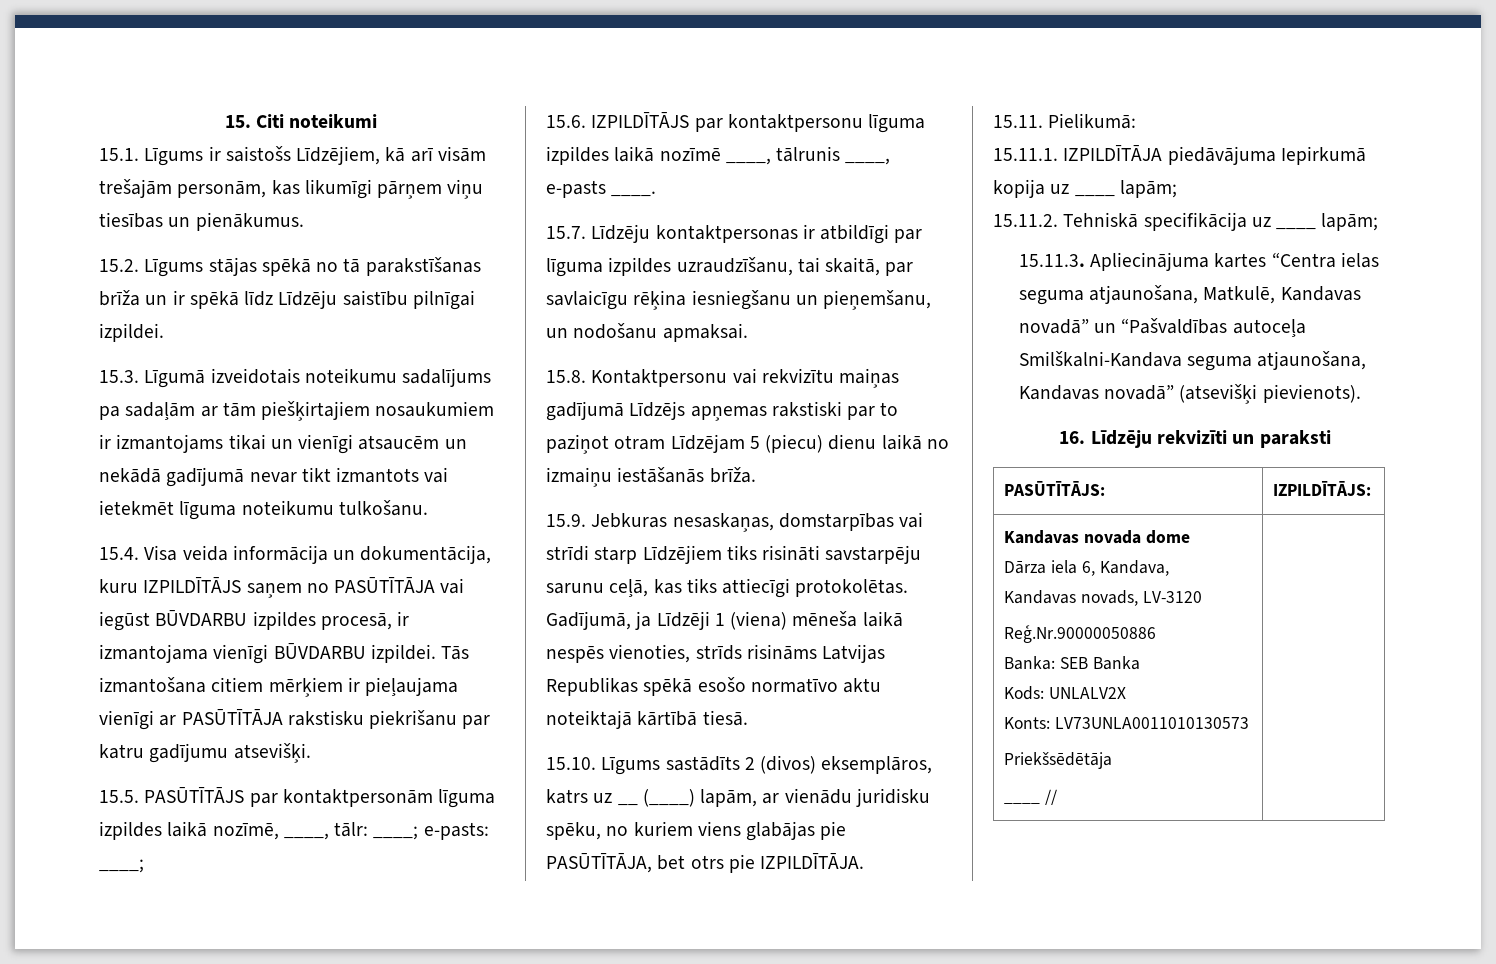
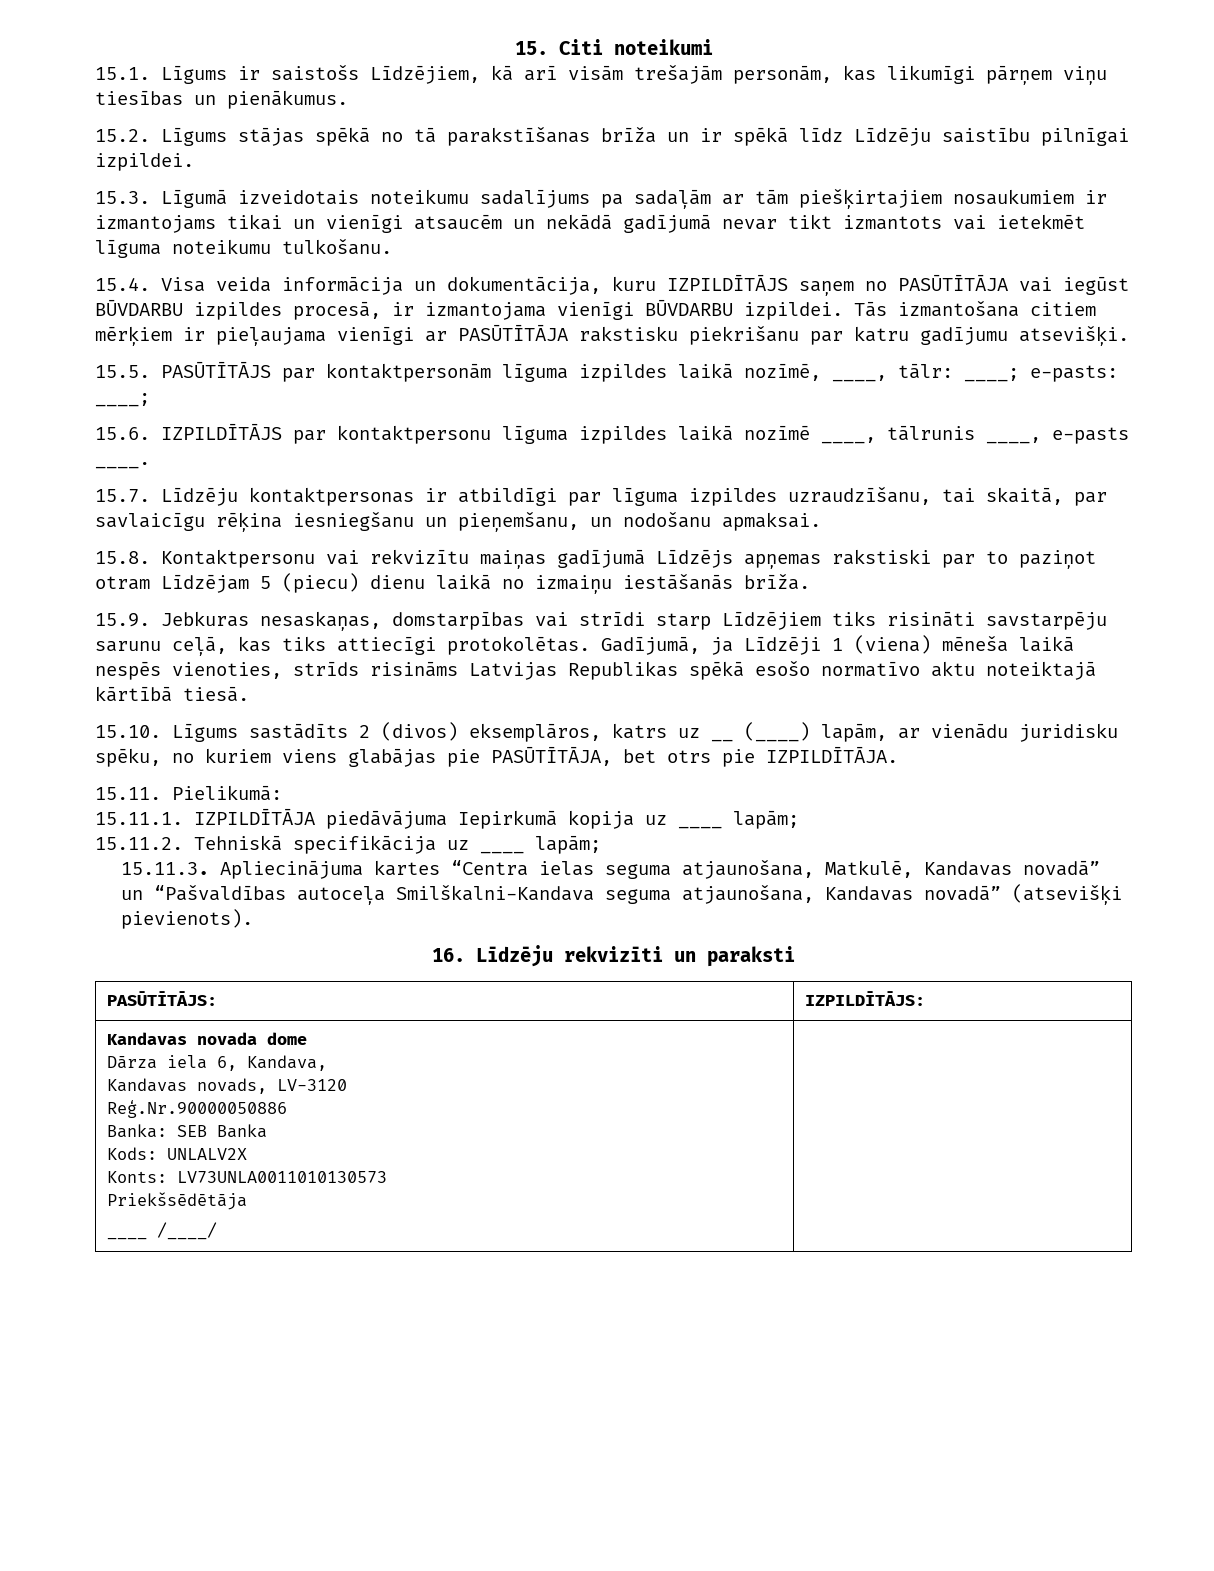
[1045,789,1058,805] // -> [157,1222,218,1240] /____/

